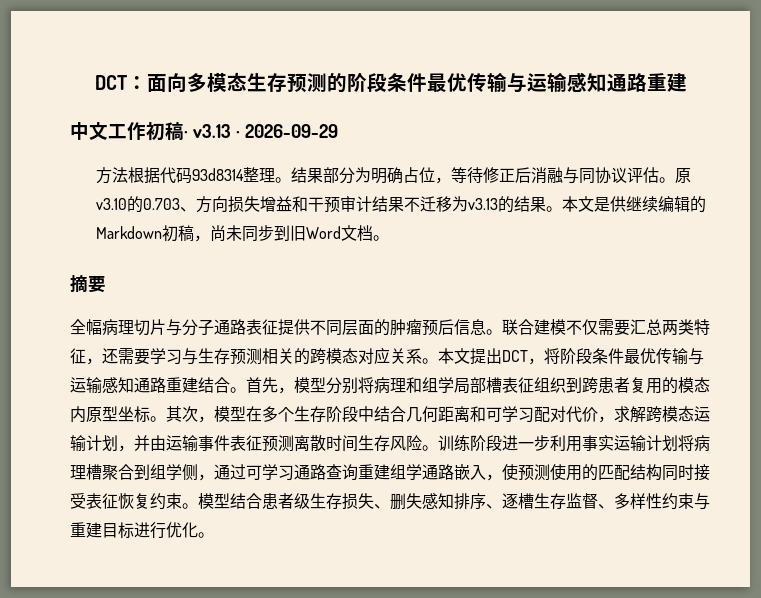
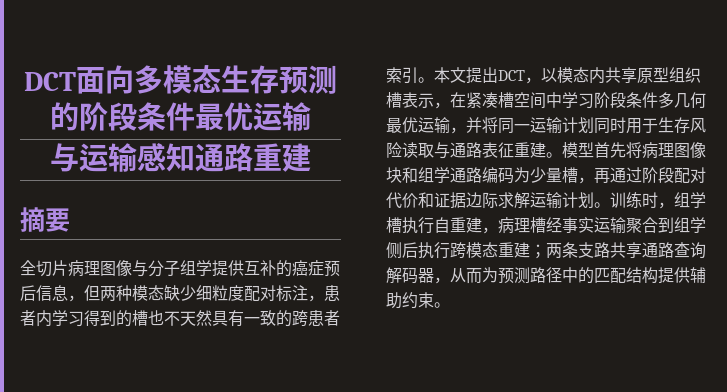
[94,75,147,90] DCT： -> [24,72,76,91] DCT
[466,72,507,92] 传输 -> [253,102,311,131] 运输 //
[70,122,338,141] [95,167,691,184] [95,196,706,213] [95,225,389,242] [70,275,106,293] [70,319,710,336] [70,347,704,365] [70,377,710,394] [70,406,710,423] [70,435,710,452] [70,464,710,481] [70,493,710,510] [70,522,198,539] 中文工作初稿· v3.13 · 2026-09-29 // 方法根据代码93d8314整理。结果部分为明确占位，等待修正后消融与同协议评估。原v3.10的0.703、方向损失增益和干预审计结果不迁移为v3.13的结果。本文是供继续编辑的Markdown初稿，尚未同步到旧Word文档。 // 摘要 // 全幅病理切片与分子通路表征提供不同层面的肿瘤预后信息。联合建模不仅需要汇总两类特征，还需要学习与生存预测相关的跨模态对应关系。本文提出DCT，将阶段条件最优传输与运输感知通路重建结合。首先，模型分别将病理和组学局部槽表征组织到跨患者复用的模态内原型坐标。其次，模型在多个生存阶段中结合几何距离和可学习配对代价，求解跨模态运输计划，并由运输事件表征预测离散时间生存风险。训练阶段进一步利用事实运输计划将病理槽聚合到组学侧，通过可学习通路查询重建组学通路嵌入，使预测使用的匹配结构同时接受表征恢复约束。模型结合患者级生存损失、删失感知排序、逐槽生存监督、多样性约束与重建目标进行优化 -> [20,207,70,232] [20,260,340,277] [20,285,340,302] [20,310,340,327] [386,67,701,84] [386,92,706,109] [386,117,706,134] [386,142,706,159] [386,167,706,184] [386,192,706,209] [386,217,706,234] [386,242,706,259] [386,267,706,284] [386,292,434,309] 摘要 // 全切片病理图像与分子组学提供互补的癌症预后信息，但两种模态缺少细粒度配对标注，患者内学习得到的槽也不天然具有一致的跨患者索引。本文提出DCT，以模态内共享原型组织槽表示，在紧凑槽空间中学习阶段条件多几何最优运输，并将同一运输计划同时用于生存风险读取与通路表征重建。模型首先将病理图像块和组学通路编码为少量槽，再通过阶段配对代价和证据边际求解运输计划。训练时，组学槽执行自重建，病理槽经事实运输聚合到组学侧后执行跨模态重建；两条支路共享通路查询解码器，从而为预测路径中的匹配结构提供辅助约束

